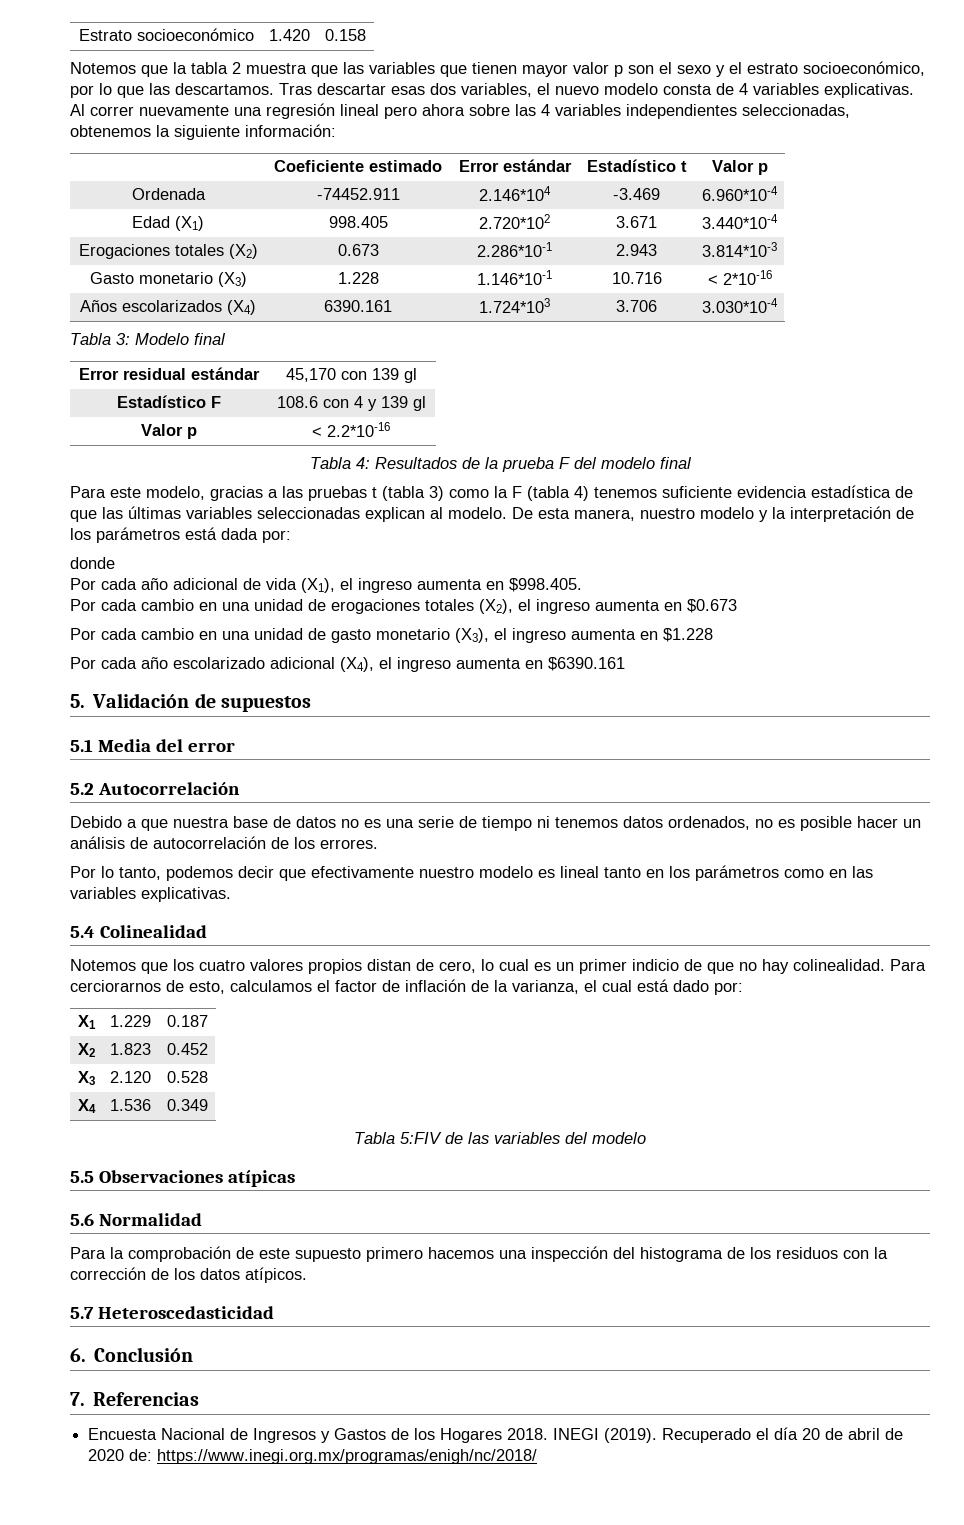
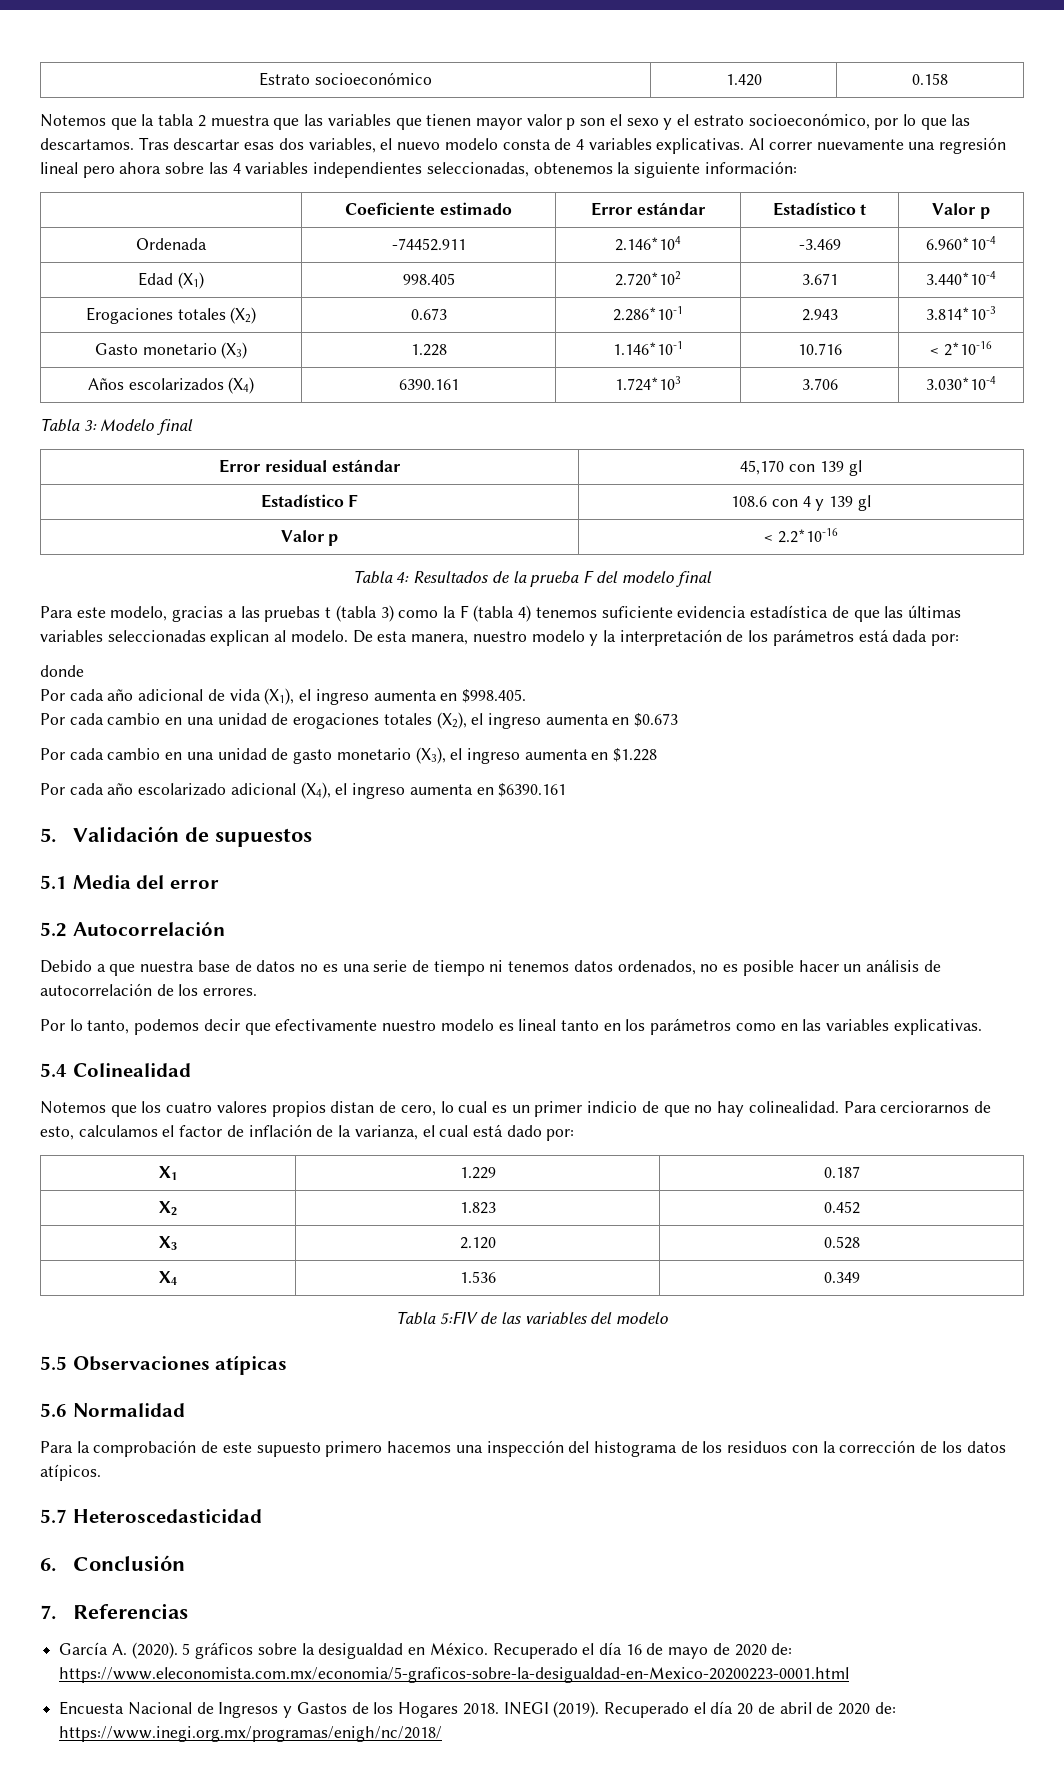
(200, 1399) none -> [59,1642,793,1659] [59,1667,850,1683] // García A. (2020). 5 gráficos sobre la desigualdad en México. Recuperado el día 16 de mayo de 2020 de: https://www.eleconomista.com.mx/economia/5-graficos-sobre-la-desigualdad-en-Mexico-20200223-0001.html

